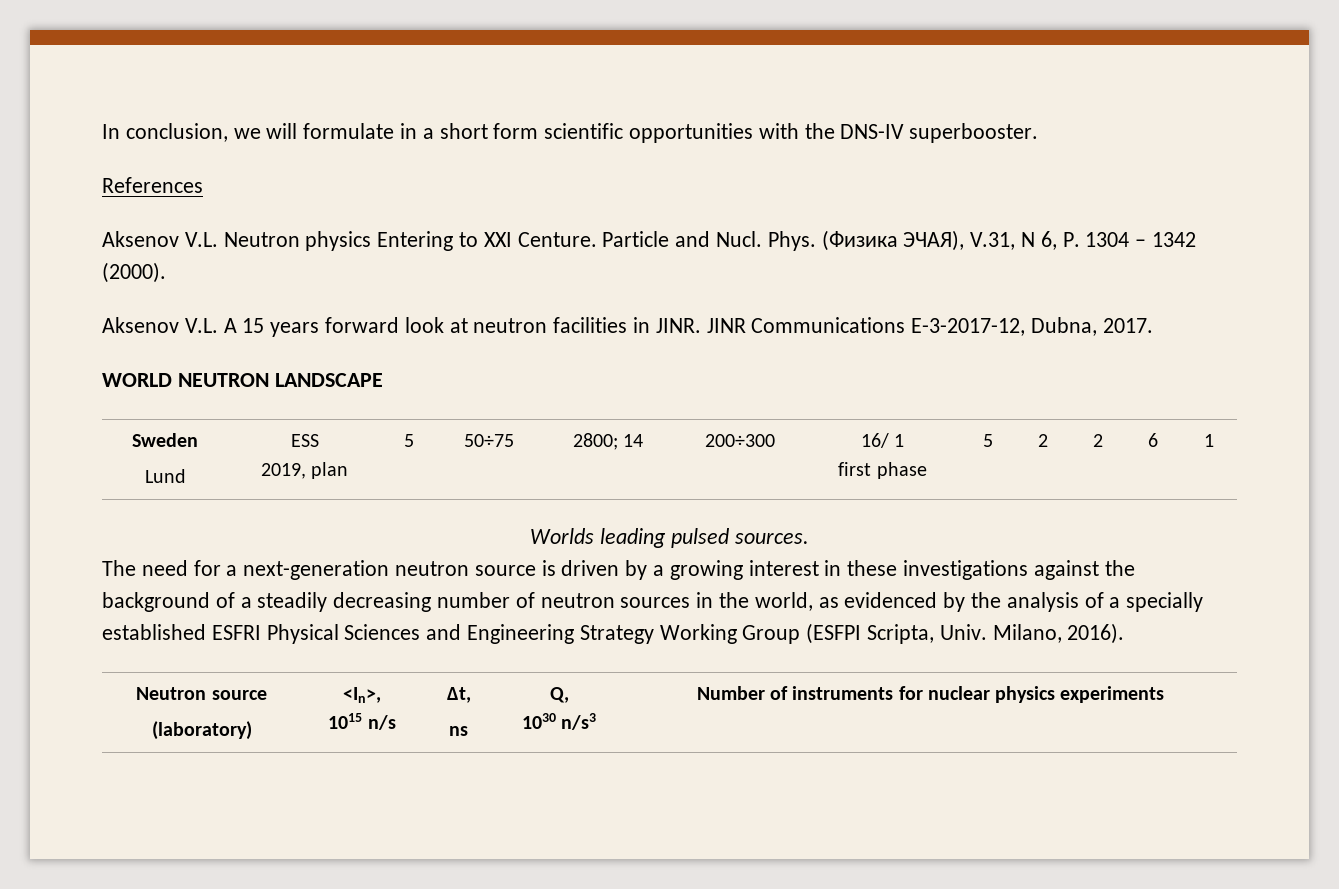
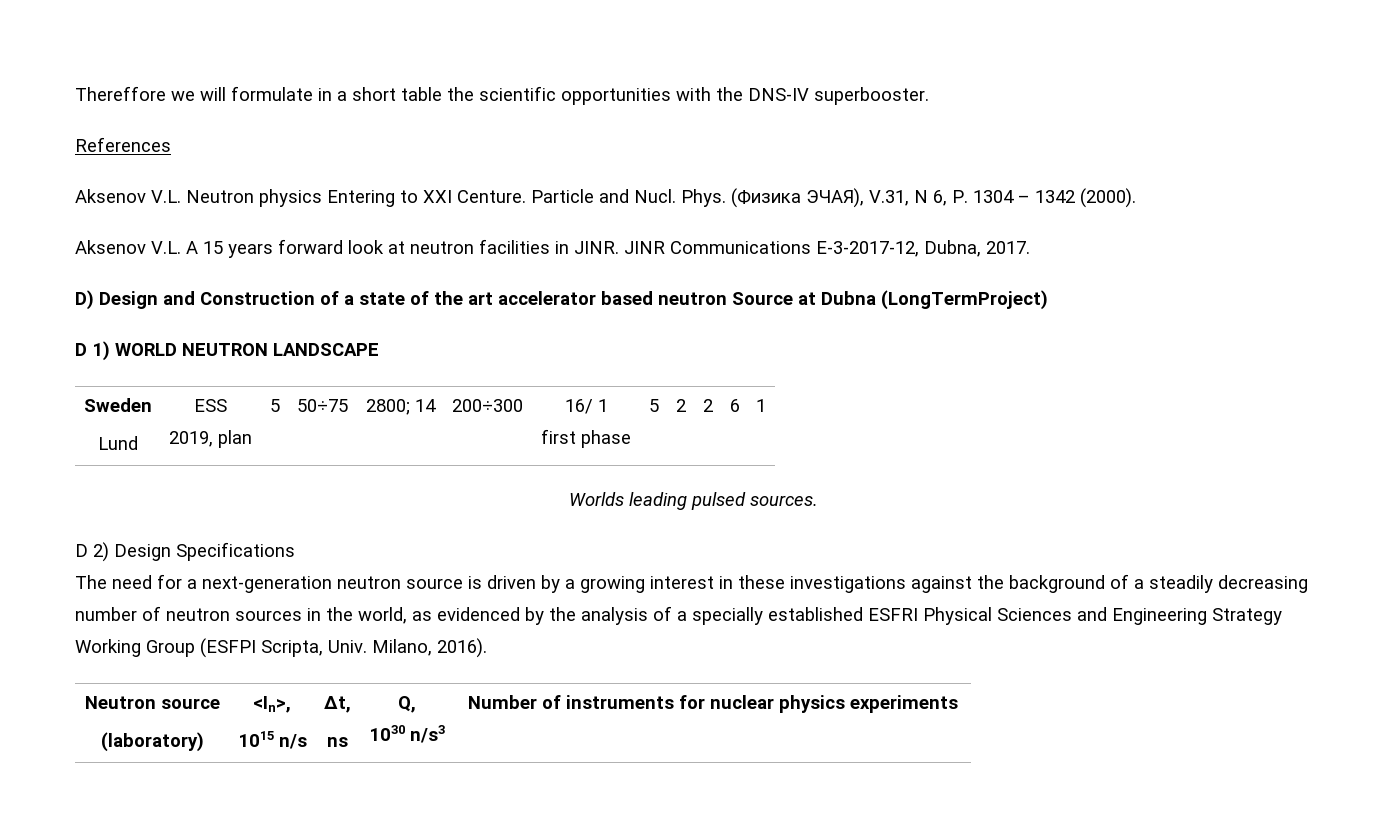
[102,123,228,142] In conclusion, -> [75,86,166,101] Thereffore
[493,123,539,139] form -> [401,87,474,101] table the
(1153, 325) none -> [75,290,1048,310] [75,341,110,361] D) Design and Construction of a state of the art accelerator based neutron Source at Dubna (LongTermProject) // D 1)
(809, 538) none -> [75,542,295,562] // D 2) Design Specifications

